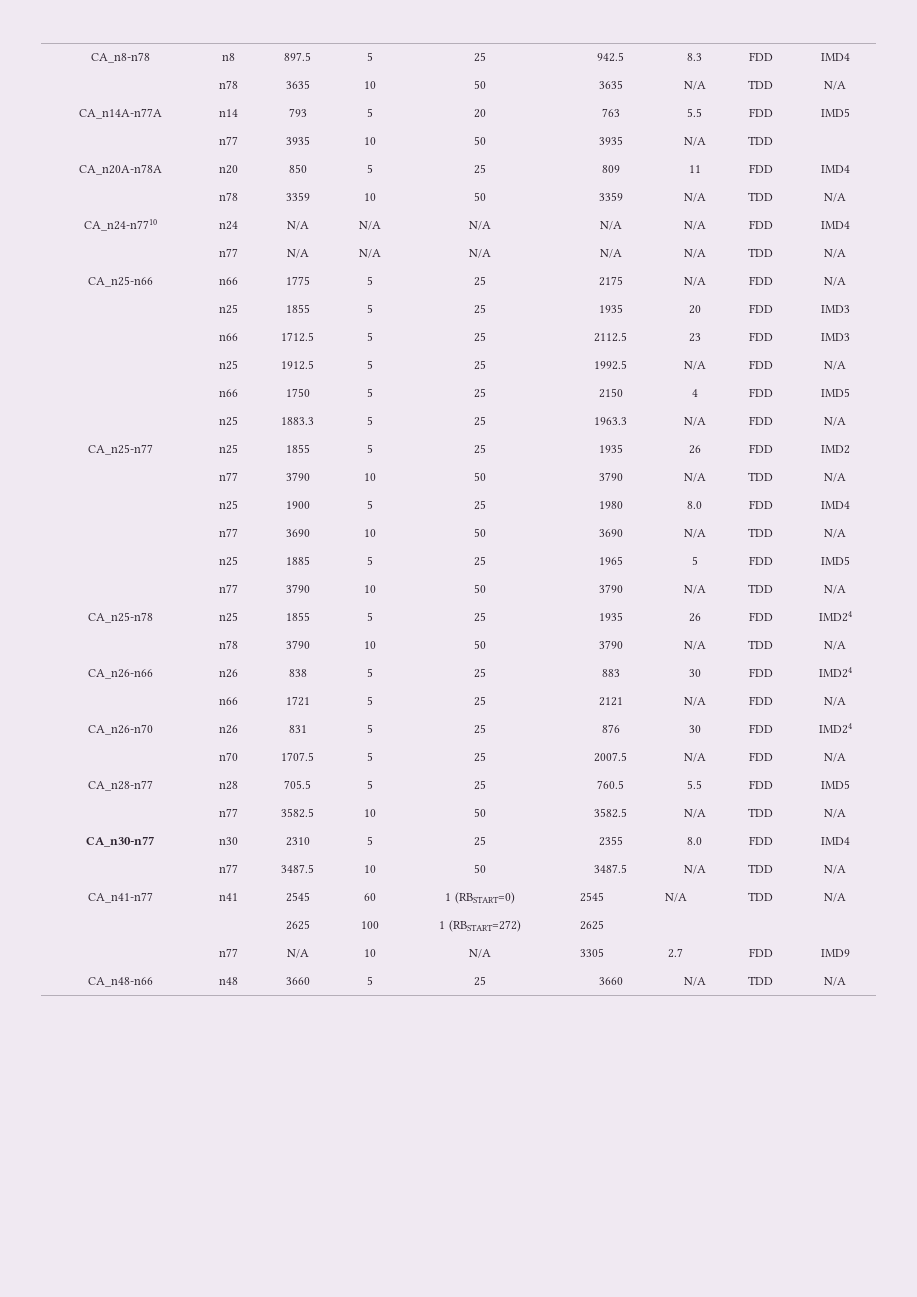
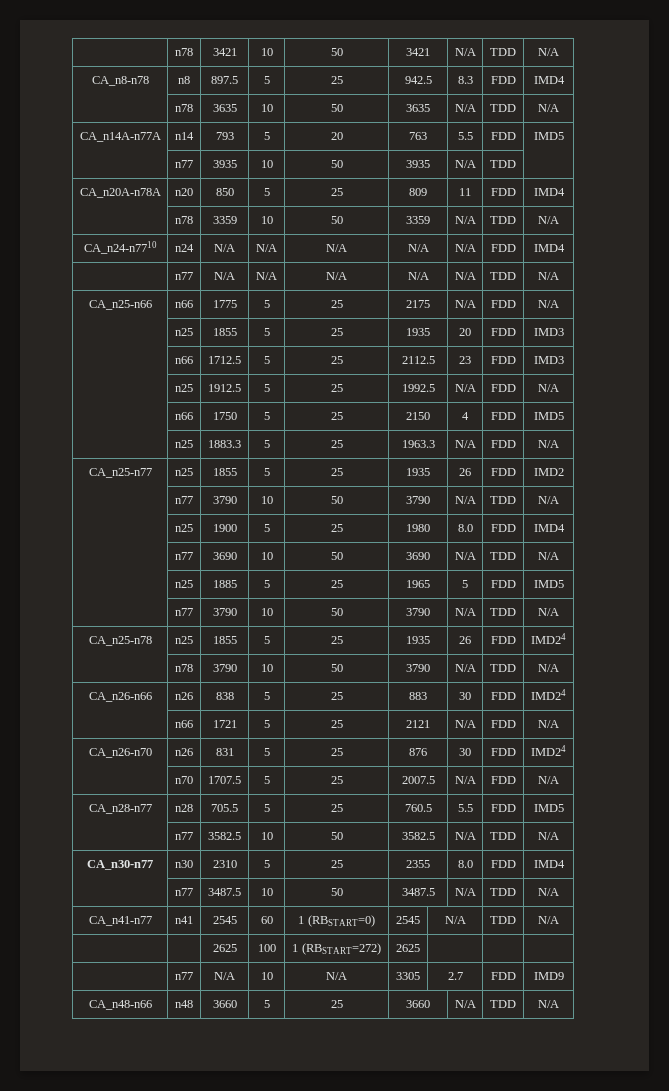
(90, 57) none -> [175,48,193,56] [212,48,237,56] [260,48,273,56] [330,48,343,56] [406,48,430,56] [454,48,476,56] [490,48,516,56] [538,48,559,56] | n78 | 3421 | 10 | 50 | 3421 | N/A | TDD | N/A //

